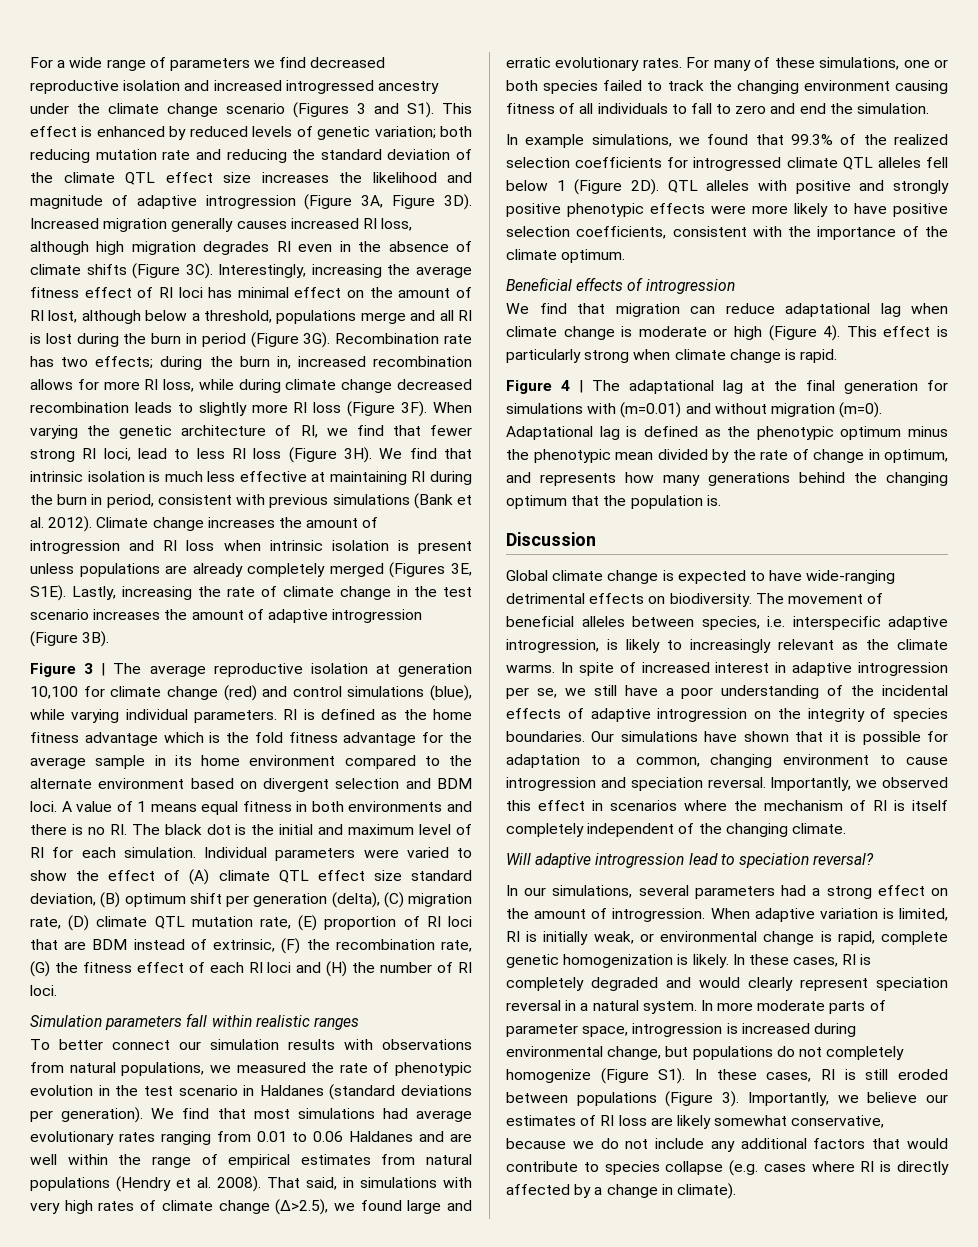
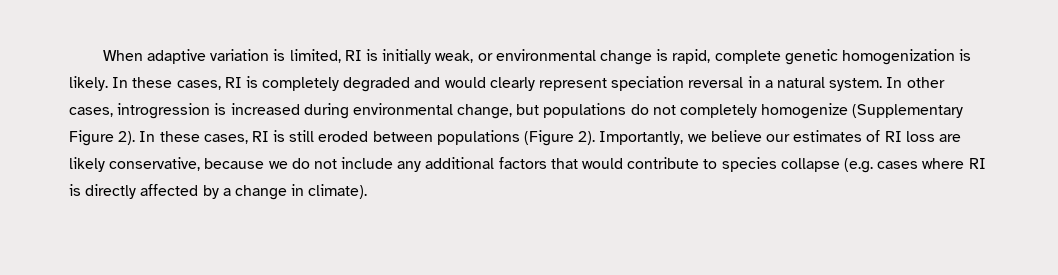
[30,57,386,71] [30,80,439,94] [30,102,472,118] [30,126,473,140] [30,149,472,163] [30,172,472,185] [30,194,472,210] [30,218,413,232] [30,241,473,255] [30,263,472,279] [30,287,472,298] [30,310,472,324] [30,332,473,348] [30,356,472,370] [30,379,472,393] [30,401,473,417] [30,425,472,439] [30,447,472,463] [30,471,472,485] [30,493,472,509] [30,516,379,532] [30,540,472,554] [30,562,472,578] [30,585,472,601] [30,609,423,623] [30,631,110,647] [30,663,472,677] [30,685,472,701] [30,709,472,723] [30,732,472,746] [30,755,472,769] [30,778,472,792] [30,801,473,815] [30,824,472,835] [30,847,472,861] [30,869,472,885] [30,892,472,908] [30,915,472,931] [30,938,473,954] [30,961,472,977] [30,985,57,996] [30,1013,359,1030] [30,1039,472,1050] [30,1062,472,1076] [30,1084,472,1100] [30,1107,472,1123] [30,1131,473,1145] [30,1154,472,1168] [30,1176,472,1192] [30,1199,472,1215] [506,57,949,71] [506,80,948,94] [506,103,930,114] [506,134,948,148] [506,157,949,171] [506,179,949,195] [506,203,948,217] [506,226,948,240] [506,249,626,263] [506,277,735,294] [506,303,948,317] [506,325,948,341] [506,349,838,363] [506,380,948,394] [506,402,883,418] [506,426,948,440] [506,449,948,463] [506,472,948,486] [506,495,721,509] [506,532,596,546] [506,570,896,584] [506,593,884,607] [506,616,948,630] [506,639,948,653] [506,662,948,676] [506,685,948,699] [506,708,948,722] [506,731,948,745] [506,754,948,768] [506,777,948,791] [506,800,948,811] [506,823,846,837] [506,853,875,868] [506,885,948,899] [506,908,706,922] For a wide range of parameters we find decreased reproductive isolation and increased introgressed ancestry under the climate change scenario (Figures 3 and S1). This effect is enhanced by reduced levels of genetic variation; both reducing mutation rate and reducing the standard deviation of the climate QTL effect size increases the likelihood and magnitude of adaptive introgression (Figure 3A, Figure 3D). Increased migration generally causes increased RI loss, although high migration degrades RI even in the absence of climate shifts (Figure 3C). Interestingly, increasing the average fitness effect of RI loci has minimal effect on the amount of RI lost, although below a threshold, populations merge and all RI is lost during the burn in period (Figure 3G). Recombination rate has two effects; during the burn in, increased recombination allows for more RI loss, while during climate change decreased recombination leads to slightly more RI loss (Figure 3F). When varying the genetic architecture of RI, we find that fewer strong RI loci, lead to less RI loss (Figure 3H). We find that intrinsic isolation is much less effective at maintaining RI during the burn in period, consistent with previous simulations (Bank et al. 2012). Climate change increases the amount of introgression and RI loss when intrinsic isolation is present unless populations are already completely merged (Figures 3E, S1E). Lastly, increasing the rate of climate change in the test scenario increases the amount of adaptive introgression (Figure 3B). // Figure 3 | The average reproductive isolation at generation 10,100 for climate change (red) and control simulations (blue), while varying individual parameters. RI is defined as the home fitness advantage which is the fold fitness advantage for the average sample in its home environment compared to the alternate environment based on divergent selection and BDM loci. A value of 1 means equal fitness in both environments and there is no RI. The black dot is the initial and maximum level of RI for each simulation. Individual parameters were varied to show the effect of (A) climate QTL effect size standard deviation, (B) optimum shift per generation (delta), (C) migration rate, (D) climate QTL mutation rate, (E) proportion of RI loci that are BDM instead of extrinsic, (F) the recombination rate, (G) the fitness effect of each RI loci and (H) the number of RI loci. // Simulation parameters fall within realistic ranges // To better connect our simulation results with observations from natural populations, we measured the rate of phenotypic evolution in the test scenario in Haldanes (standard deviations per generation). We find that most simulations had average evolutionary rates ranging from 0.01 to 0.06 Haldanes and are well within the range of empirical estimates from natural populations (Hendry et al. 2008). That said, in simulations with very high rates of climate change (Δ>2.5), we found large and erratic evolutionary rates. For many of these simulations, one or both species failed to track the changing environment causing fitness of all individuals to fall to zero and end the simulation. // In example simulations, we found that 99.3% of the realized selection coefficients for introgressed climate QTL alleles fell below 1 (Figure 2D). QTL alleles with positive and strongly positive phenotypic effects were more likely to have positive selection coefficients, consistent with the importance of the climate optimum. // Beneficial effects of introgression // We find that migration can reduce adaptational lag when climate change is moderate or high (Figure 4). This effect is particularly strong when climate change is rapid. // Figure 4 | The adaptational lag at the final generation for simulations with (m=0.01) and without migration (m=0). Adaptational lag is defined as the phenotypic optimum minus the phenotypic mean divided by the rate of change in optimum, and represents how many generations behind the changing optimum that the population is. // Discussion // Global climate change is expected to have wide-ranging detrimental effects on biodiversity. The movement of beneficial alleles between species, i.e. interspecific adaptive introgression, is likely to increasingly relevant as the climate warms. In spite of increased interest in adaptive introgression per se, we still have a poor understanding of the incidental effects of adaptive introgression on the integrity of species boundaries. Our simulations have shown that it is possible for adaptation to a common, changing environment to cause introgression and speciation reversal. Importantly, we observed this effect in scenarios where the mechanism of RI is itself completely independent of the changing climate. // Will adaptive introgression lead to speciation reversal? // In our simulations, several parameters had a strong effect on the amount of introgression. -> (102, 55) none
[717,1000,886,1014] [506,1024,629,1037] more moderate parts of parameter space, -> [906,77,945,88] [69,107,113,117] other cases,
[600,1068,686,1084] (Figure S1). -> [852,104,964,118] [69,130,136,146] (Supplementary Figure 2).
[722,1091,740,1107] 3). -> [578,131,596,145] 2).
[714,1115,788,1126] somewhat -> (105, 164) none

